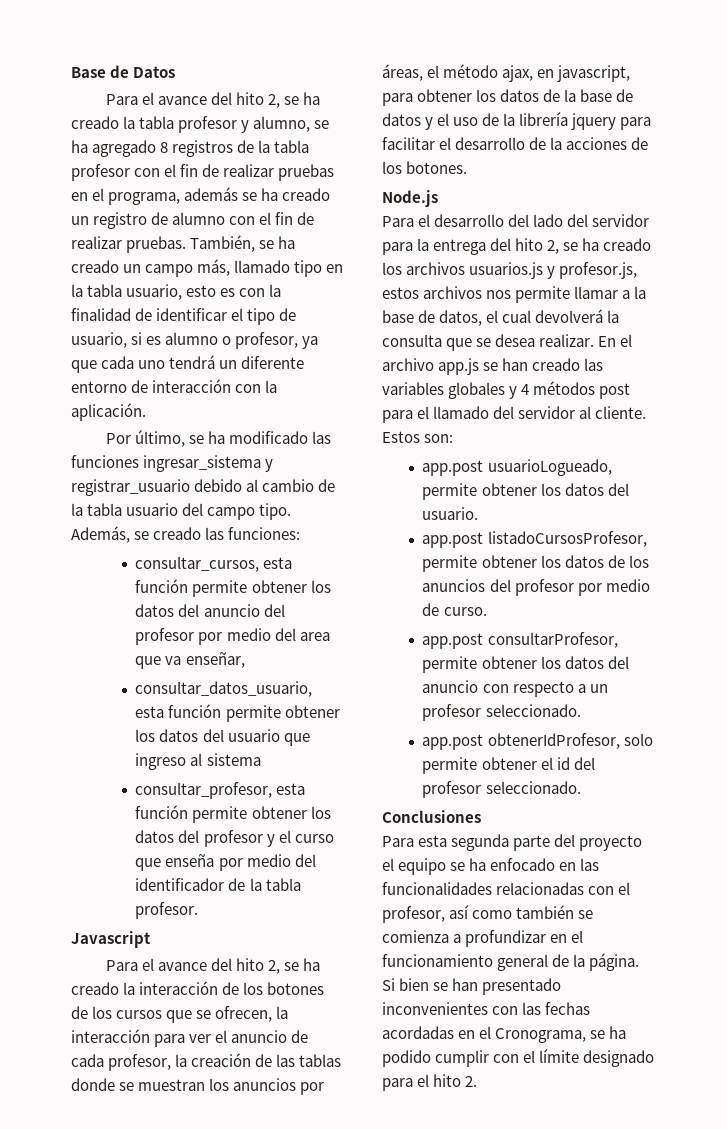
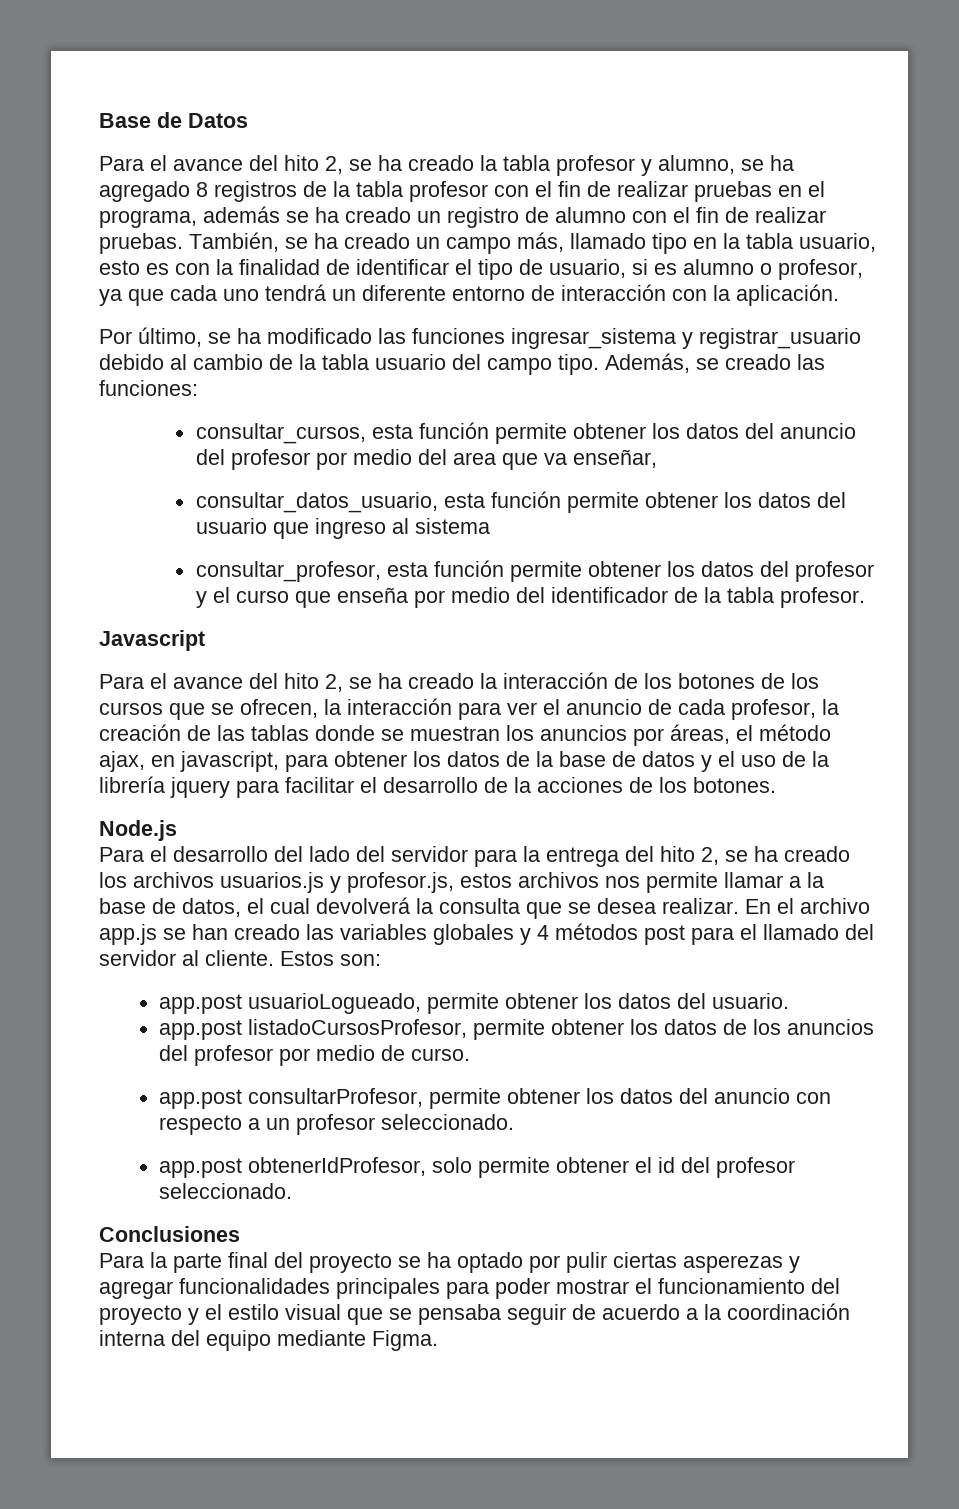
[418,834,643,851] [382,858,600,875] [382,882,631,895] [382,905,594,923] [382,930,584,947] [382,953,640,971] [382,978,562,995] [382,1002,591,1015] [382,1026,627,1043] [382,1049,655,1067] [382,1074,478,1091] esta segunda parte del proyecto el equipo se ha enfocado en las funcionalidades relacionadas con el profesor, así como también se comienza a profundizar en el funcionamiento general de la página. Si bien se han presentado inconvenientes con las fechas acordadas en el Cronograma, se ha podido cumplir con el límite designado para el hito 2. -> [150,1252,800,1273] [99,1278,840,1299] [99,1303,850,1325] [99,1330,438,1351] la parte final del proyecto se ha optado por pulir ciertas asperezas y agregar funcionalidades principales para poder mostrar el funcionamiento del proyecto y el estilo visual que se pensaba seguir de acuerdo a la coordinación interna del equipo mediante Figma.

